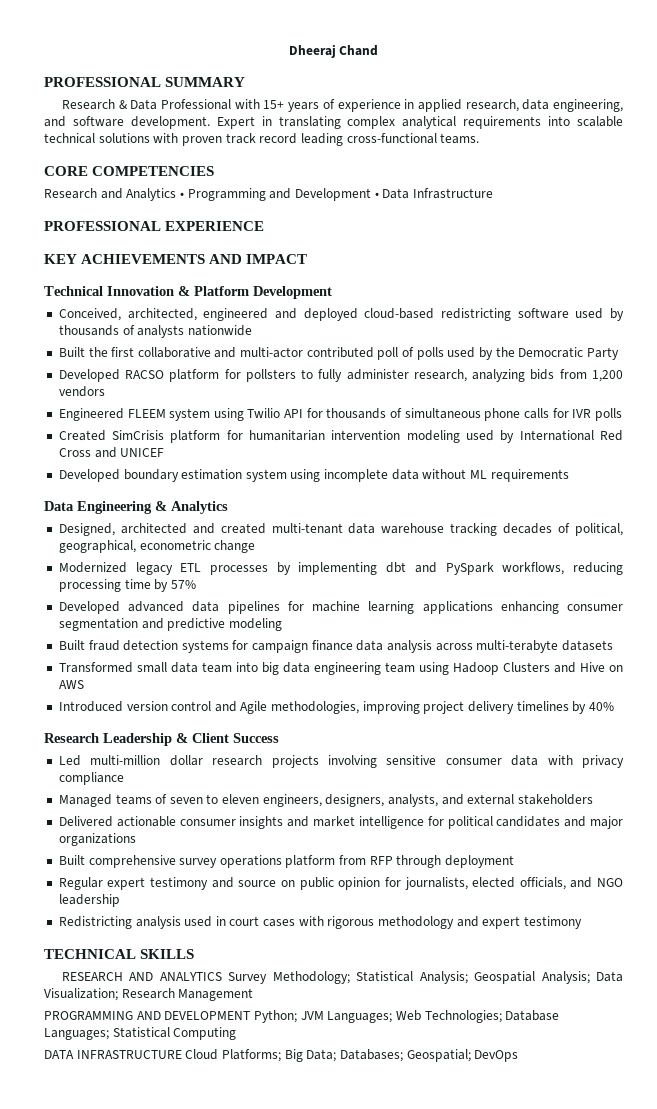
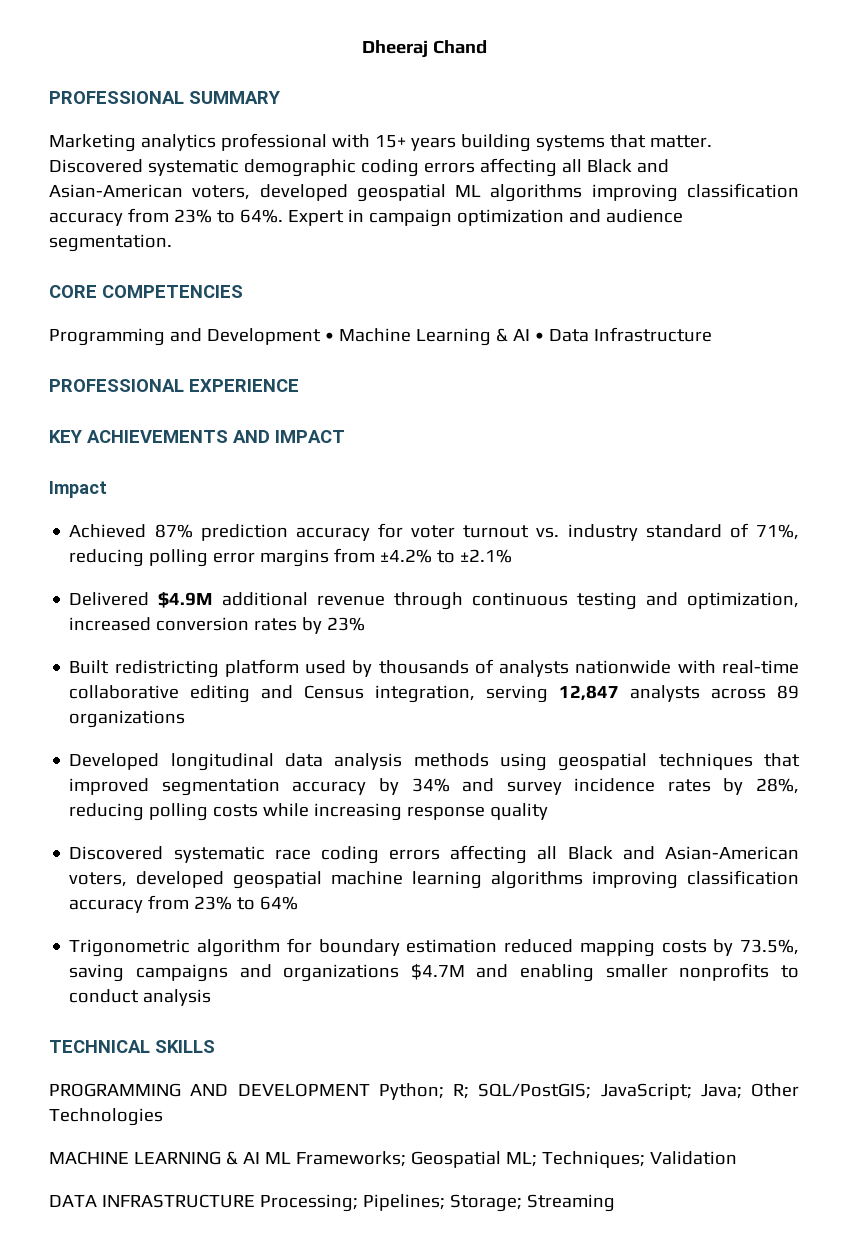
[61,99,624,112] [44,116,623,129] [44,133,480,146] [44,166,215,176] [44,188,371,201] Research & Data Professional with 15+ years of experience in applied research, data engineering, and software development. Expert in translating complex analytical requirements into scalable technical solutions with proven track record leading cross-functional teams. // CORE COMPETENCIES // Research and Analytics • Programming and Development -> [49,133,712,152] [49,158,669,177] [49,183,799,202] [49,208,683,227] [49,234,172,252] [49,285,243,298] [49,328,530,346] Marketing analytics professional with 15+ years building systems that matter. Discovered systematic demographic coding errors affecting all Black and Asian-American voters, developed geospatial ML algorithms improving classification accuracy from 23% to 64%. Expert in campaign optimization and audience segmentation. // CORE COMPETENCIES // Programming and Development • Machine Learning & AI
[44,286,332,299] [58,308,569,321] Technical Innovation & Platform Development // Conceived, architected, engineered and deployed cloud-based redistricting software -> [49,481,107,498] [69,523,799,541] [69,548,513,567] [69,592,799,610] [69,617,366,634] [69,659,299,678] Impact // Achieved 87% prediction accuracy for voter turnout vs. industry standard of 71%, reducing polling error margins from ±4.2% to ±2.1% // Delivered $4.9M additional revenue through continuous testing and optimization, increased conversion rates by 23% // Built redistricting platform
[58,347,619,360] [58,369,623,382] [58,386,105,397] [58,408,622,421] [58,430,623,443] [58,447,165,458] [58,469,569,482] [44,501,228,514] [58,523,623,536] [58,540,256,553] [58,562,623,575] [58,579,196,592] [58,601,623,614] [58,618,282,631] [58,640,613,653] [58,662,623,675] [58,680,84,689] [58,701,614,714] [44,733,279,746] [58,755,624,768] [58,772,124,785] [58,794,593,807] [58,816,623,829] [58,833,136,846] [58,855,515,868] [58,877,623,890] [58,894,120,907] [58,916,582,929] [44,949,195,959] [61,971,624,984] [44,988,254,1001] [44,1010,560,1023] [44,1027,237,1040] [44,1049,519,1062] // Built the first collaborative and multi-actor contributed poll of polls used by the Democratic Party // Developed RACSO platform for pollsters to fully administer research, analyzing bids from 1,200 vendors // Engineered FLEEM system using Twilio API for thousands of simultaneous phone calls for IVR polls // Created SimCrisis platform for humanitarian intervention modeling used by International Red Cross and UNICEF // Developed boundary estimation system using incomplete data without ML requirements // Data Engineering & Analytics // Designed, architected and created multi-tenant data warehouse tracking decades of political, geographical, econometric change // Modernized legacy ETL processes by implementing dbt and PySpark workflows, reducing processing time by 57% // Developed advanced data pipelines for machine learning applications enhancing consumer segmentation and predictive modeling // Built fraud detection systems for campaign finance data analysis across multi-terabyte datasets // Transformed small data team into big data engineering team using Hadoop Clusters and Hive on AWS // Introduced version control and Agile methodologies, improving project delivery timelines by 40% // Research Leadership & Client Success // Led multi-million dollar research projects involving sensitive consumer data with privacy compliance // Managed teams of seven to eleven engineers, designers, analysts, and external stakeholders // Delivered actionable consumer insights and market intelligence for political candidates and major organizations // Built comprehensive survey operations platform from RFP through deployment // Regular expert testimony and source on public opinion for journalists, elected officials, and NGO leadership // Redistricting analysis used in court cases with rigorous methodology and expert testimony // TECHNICAL SKILLS // RESEARCH AND ANALYTICS Survey Methodology; Statistical Analysis; Geospatial Analysis; Data Visualization; Research Management // PROGRAMMING AND DEVELOPMENT Python; JVM Languages; Web Technologies; Database Languages; Statistical Computing // DATA INFRASTRUCTURE Cloud Platforms; Big Data; Databases; Geospatial; DevOps -> [677,660,799,674] [69,685,799,703] [69,710,186,728] [69,753,800,771] [69,778,799,796] [69,803,549,821] [69,845,799,864] [69,870,799,889] [69,895,299,913] [69,938,800,957] [69,963,799,982] [69,989,212,1006] [49,1040,215,1053] [49,1083,799,1100] [49,1108,163,1126] [49,1151,737,1168] [49,1194,615,1212] with real-time collaborative editing and Census integration, serving 12,847 analysts across 89 organizations // Developed longitudinal data analysis methods using geospatial techniques that improved segmentation accuracy by 34% and survey incidence rates by 28%, reducing polling costs while increasing response quality // Discovered systematic race coding errors affecting all Black and Asian-American voters, developed geospatial machine learning algorithms improving classification accuracy from 23% to 64% // Trigonometric algorithm for boundary estimation reduced mapping costs by 73.5%, saving campaigns and organizations $4.7M and enabling smaller nonprofits to conduct analysis // TECHNICAL SKILLS // PROGRAMMING AND DEVELOPMENT Python; R; SQL/PostGIS; JavaScript; Java; Other Technologies // MACHINE LEARNING & AI ML Frameworks; Geospatial ML; Techniques; Validation // DATA INFRASTRUCTURE Processing; Pipelines; Storage; Streaming

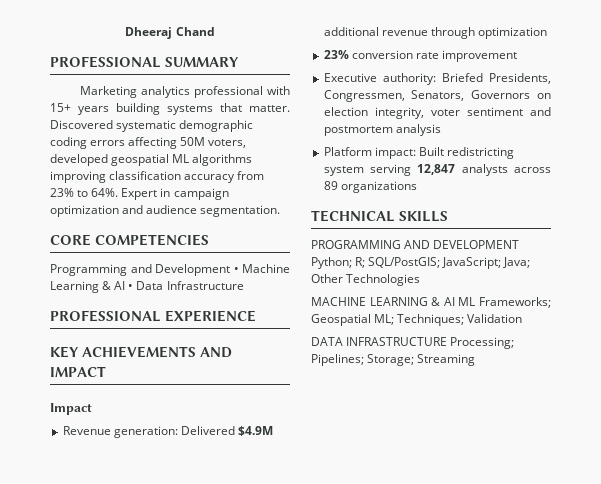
[561,159,669,173] [49,184,183,198] all Black and Asian-American -> [180,137,206,146] 50M
[69,523,799,541] [69,548,513,567] Achieved 87% prediction accuracy for voter turnout vs. industry standard of 71%, reducing polling error margins from ±4.2% to ±2.1% // -> [62,426,178,438] Revenue generation:
[471,592,799,610] [69,617,366,634] [69,659,799,678] [69,685,476,703] continuous testing and optimization, increased conversion rates by 23% // Built redistricting platform used by thousands of analysts nationwide with real-time collaborative editing and Census integration, -> [477,27,547,39] [323,50,517,62] [323,73,551,85] [323,90,551,102] [323,107,551,119] [323,124,441,136] [323,147,514,159] [323,166,364,176] optimization // 23% conversion rate improvement // Executive authority: Briefed Presidents, Congressmen, Senators, Governors on election integrity, voter sentiment and postmortem analysis // Platform impact: Built redistricting system
[69,753,800,771] [69,778,799,796] [69,803,549,821] [69,845,799,864] [69,870,799,889] [69,895,299,913] [69,938,800,957] [69,963,799,982] [69,989,212,1006] // Developed longitudinal data analysis methods using geospatial techniques that improved segmentation accuracy by 34% and survey incidence rates by 28%, reducing polling costs while increasing response quality // Discovered systematic race coding errors affecting all Black and Asian-American voters, developed geospatial machine learning algorithms improving classification accuracy from 23% to 64% // Trigonometric algorithm for boundary estimation reduced mapping costs by 73.5%, saving campaigns and organizations $4.7M and enabling smaller nonprofits to conduct analysis -> (417, 187) none

